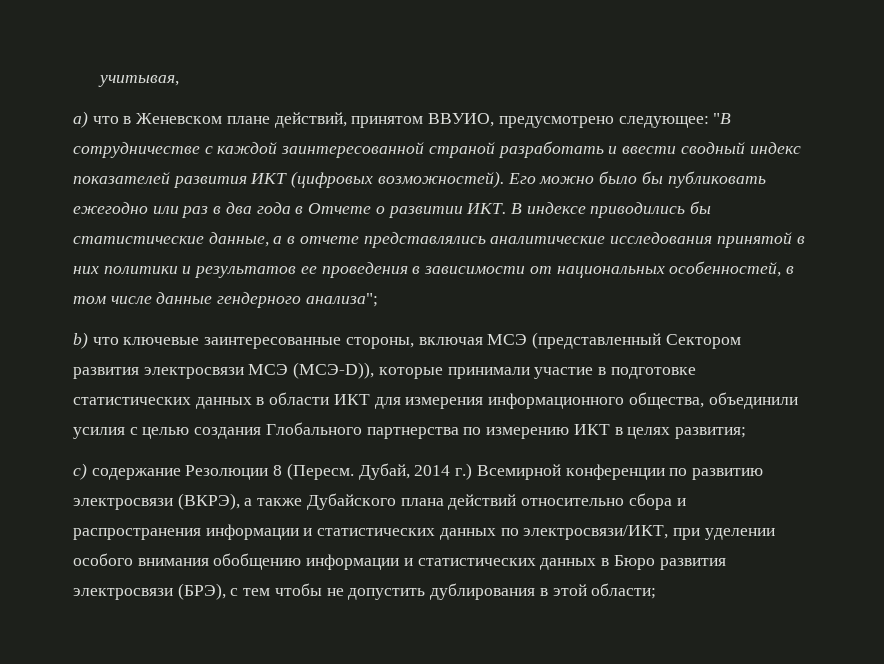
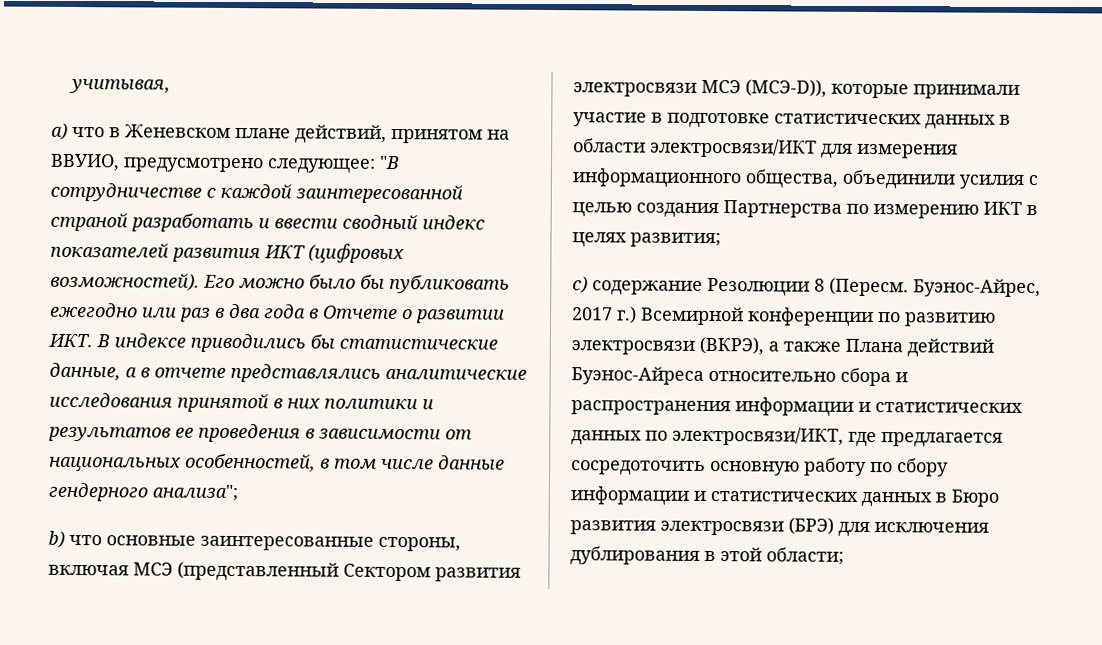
(424, 122) none -> [487,129,510,140] на
[123,337,200,345] ключевые -> [106,535,196,546] основные
[333,394,370,405] ИКТ -> [650,138,817,158] электросвязи/ИКТ
[265,422,459,439] Глобального партнерства -> [723,200,842,218] Партнерства
[358,463,451,480] Дубай, 2014 -> [913,278,1041,298] [572,307,613,321] Буэнос-Айрес, 2017
[306,493,517,510] Дубайского плана действий -> [845,338,994,358] [571,366,704,385] Плана действий Буэнос-Айреса
[673,528,775,540] [73,553,302,570] при уделении особого внимания обобщению -> [848,431,1003,448] [571,457,949,477] где предлагается сосредоточить основную работу по сбору
[177,583,426,600] (БРЭ), с тем чтобы не допустить -> [788,517,989,538] (БРЭ) для исключения

